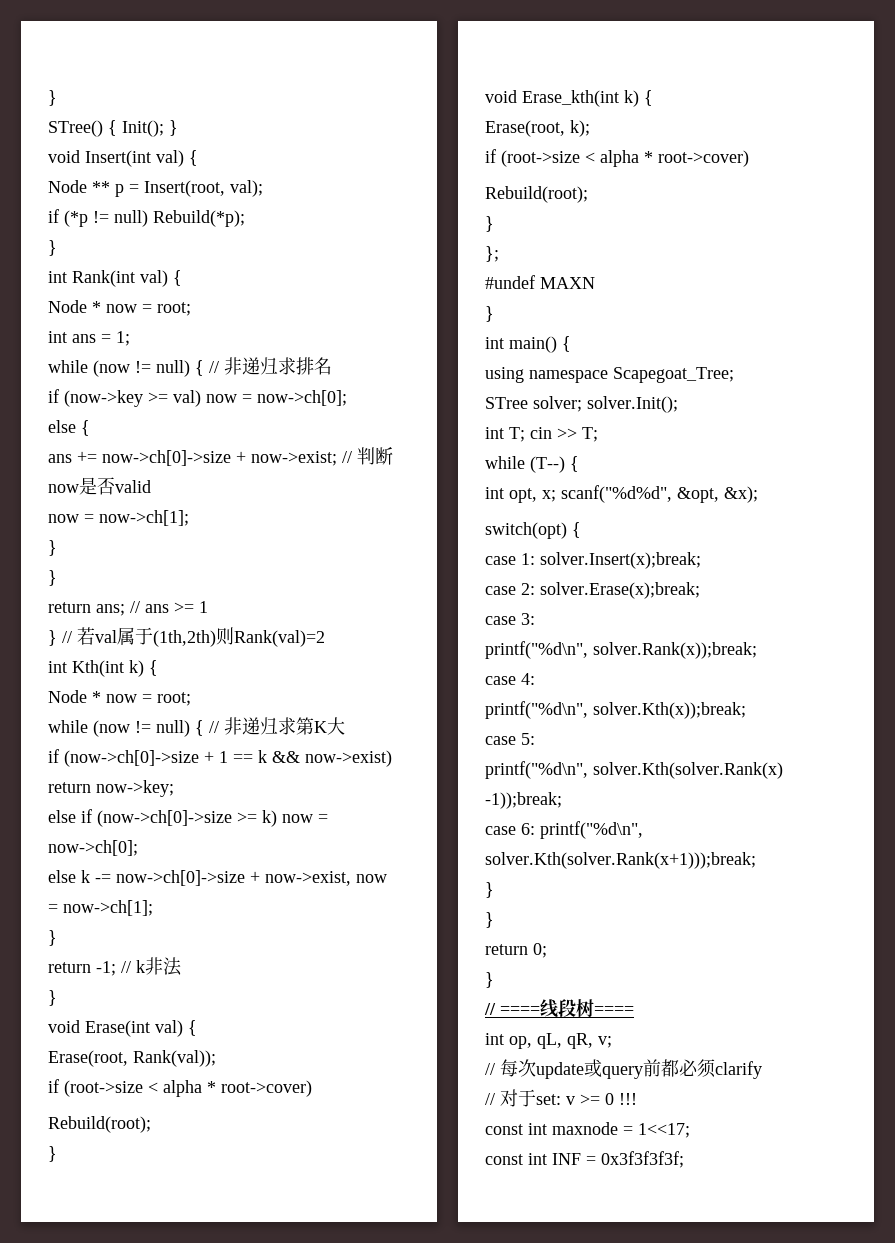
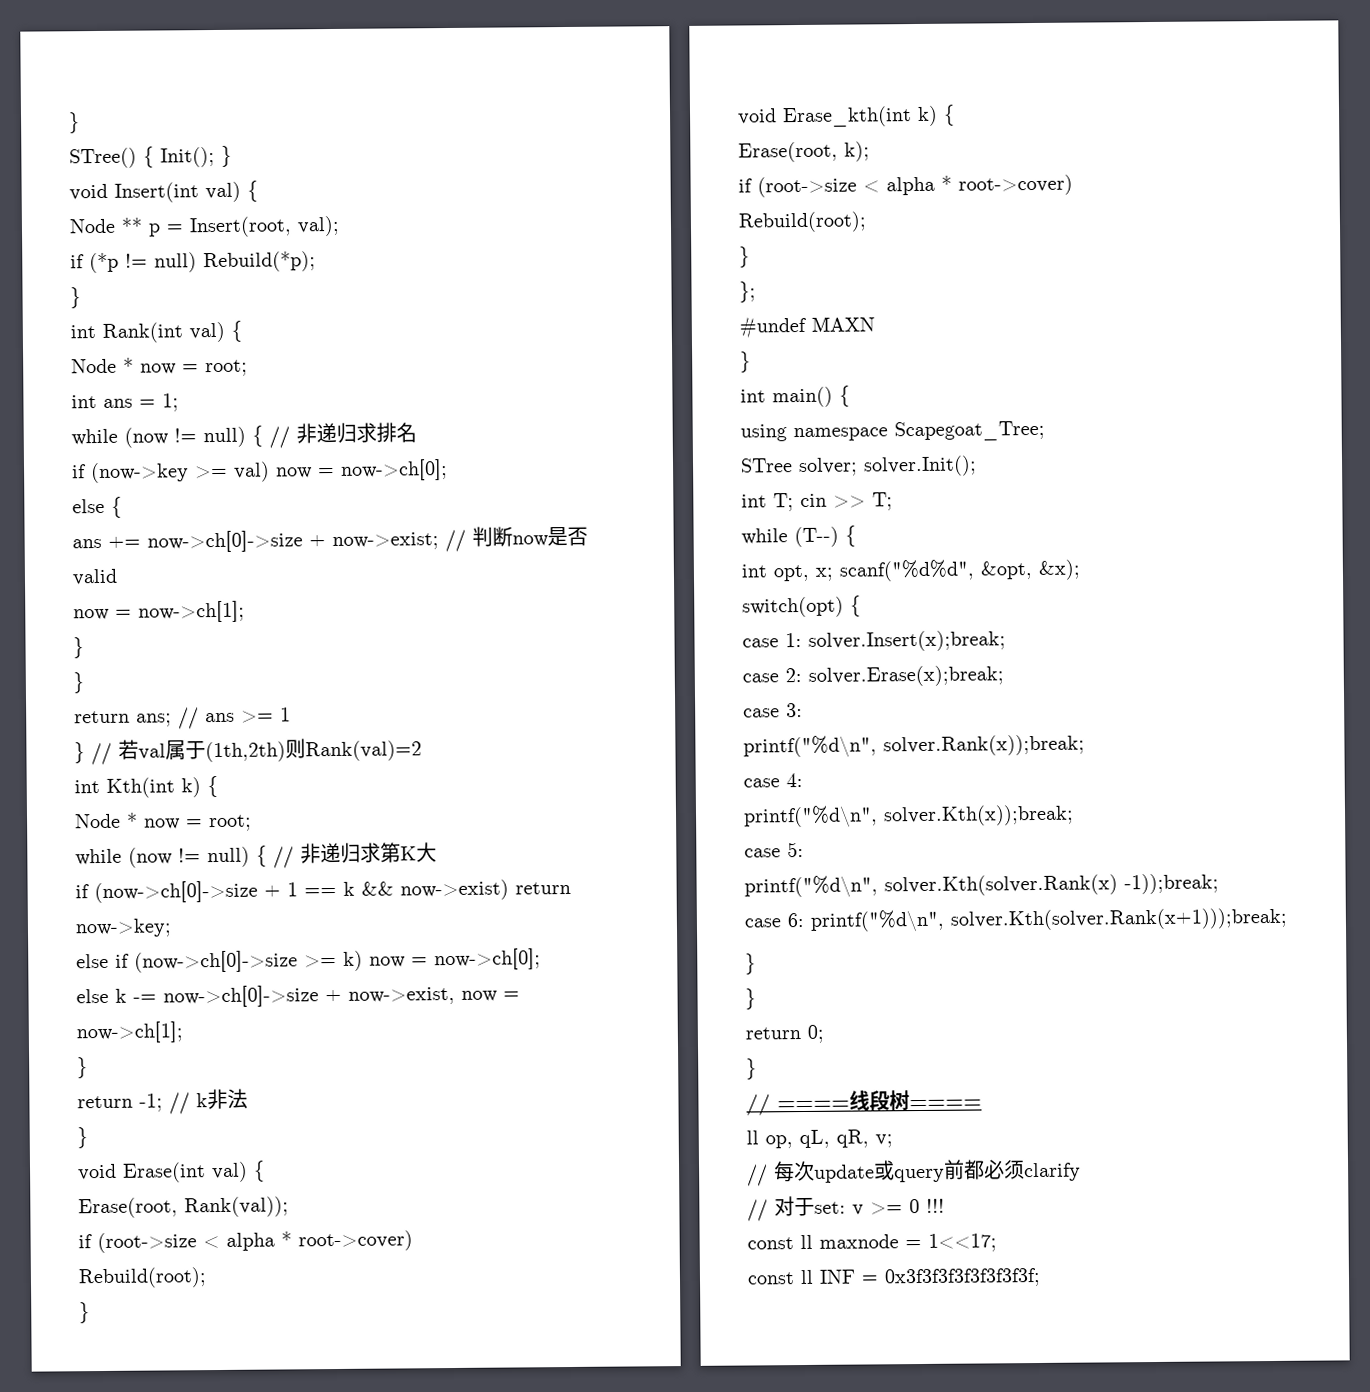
[485,1033,504,1045] int -> [746,1130,759,1145] ll
[528,1123,547,1135] int -> [800,1234,813,1250] ll
[528,1153,547,1165] int -> [800,1269,814,1285] ll
[601,1151,684,1168] 0x3f3f3f3f; -> [884,1267,1041,1288] 0x3f3f3f3f3f3f3f3f;

